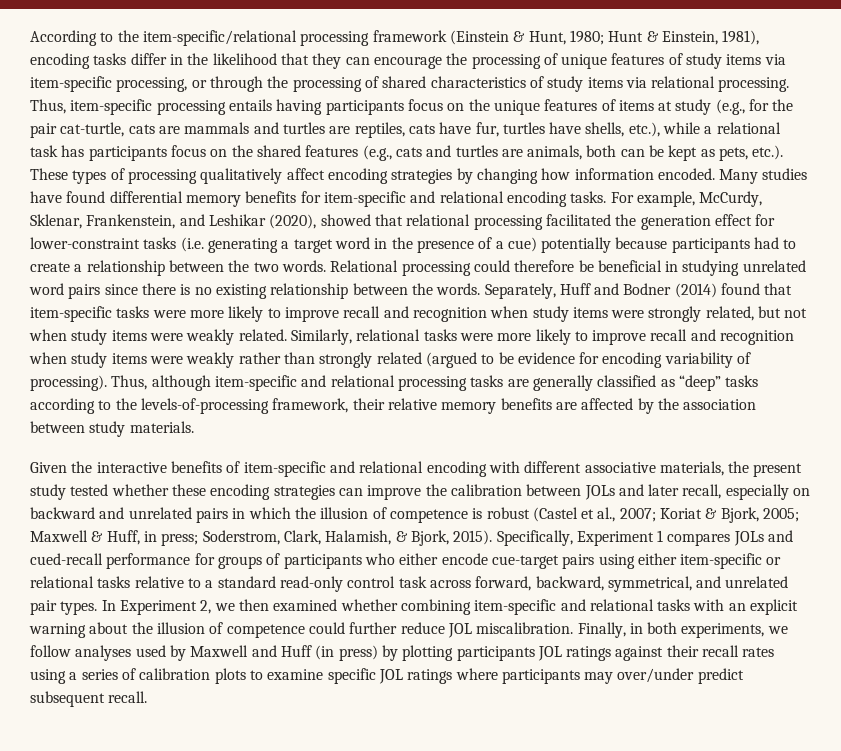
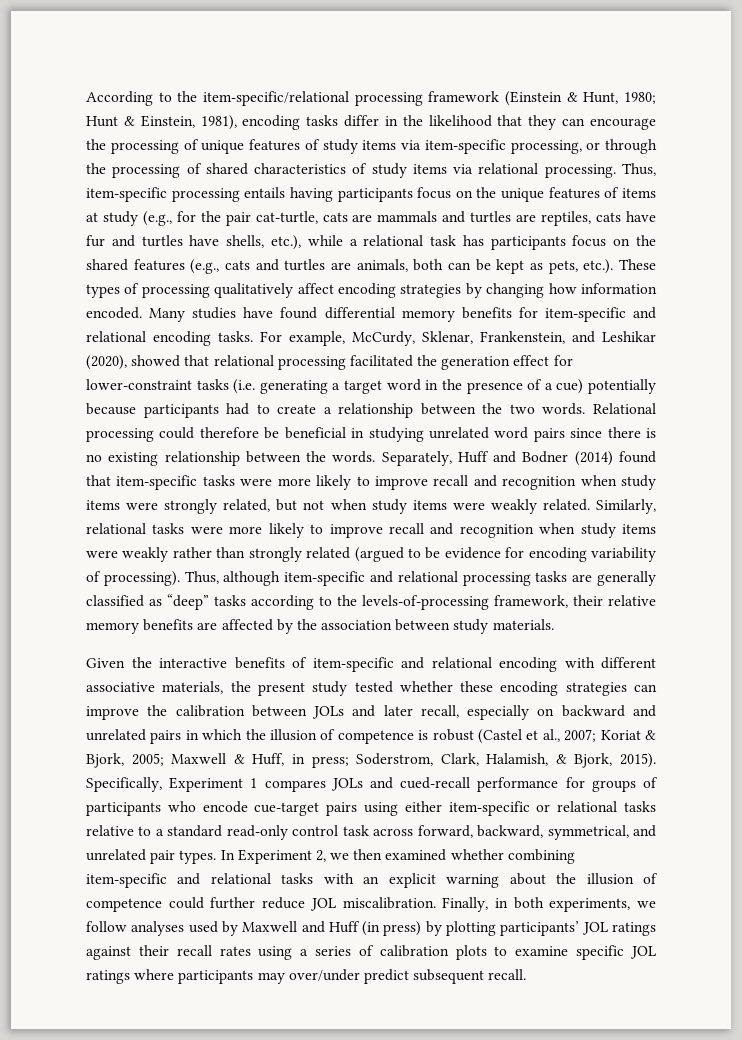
[475,122,499,137] fur, -> [86,235,135,247] fur and
[399,553,439,565] either -> (196, 806) none
[456,646,535,661] participants -> [500,921,580,936] participants’

